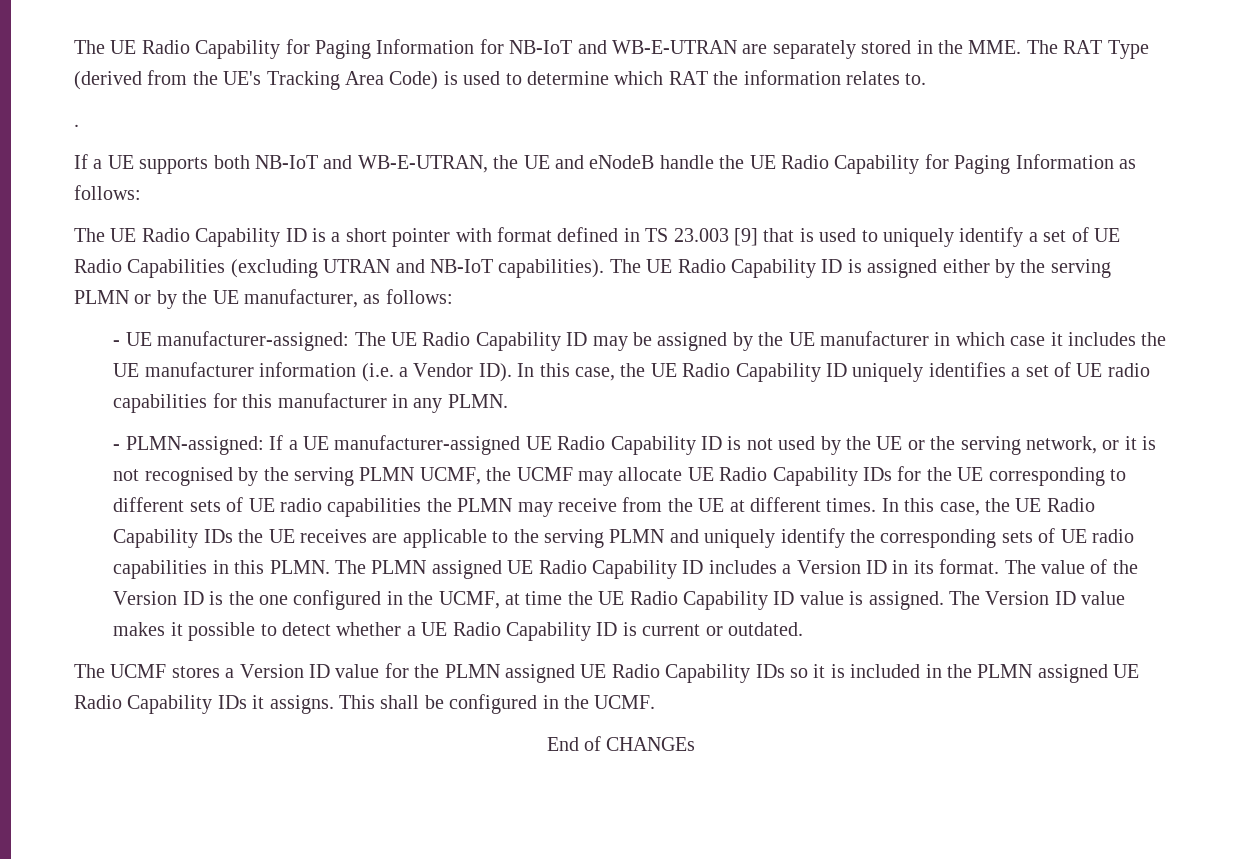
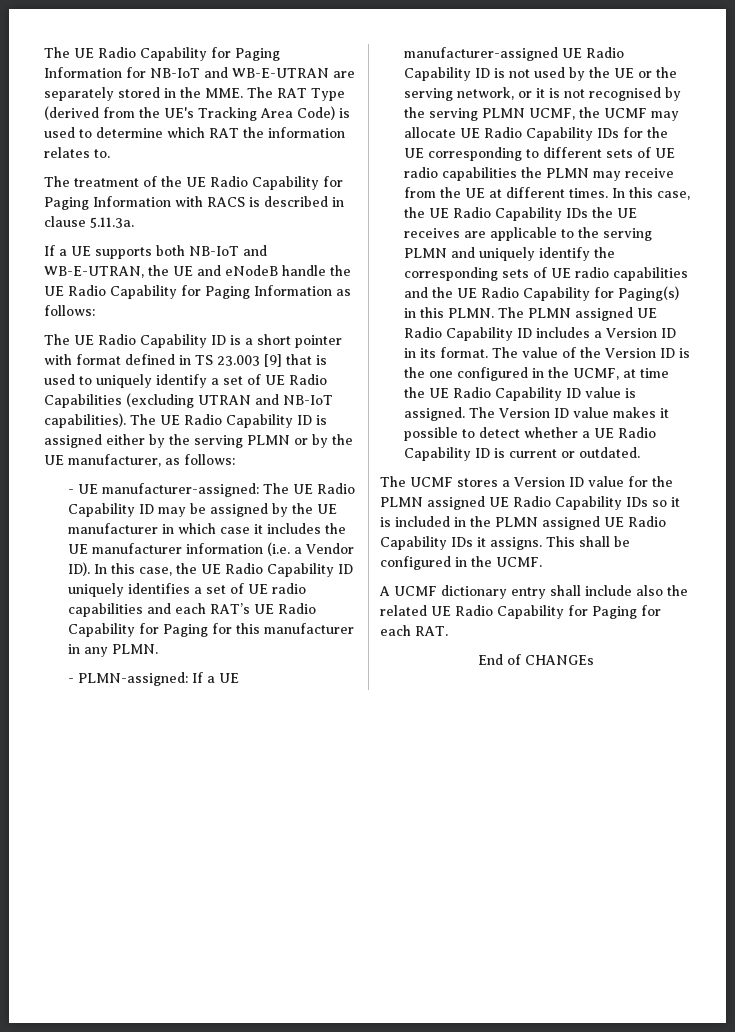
[74,124,79,127] . -> [44,176,343,190] [44,196,344,210] [44,216,134,228] The treatment of the UE Radio Capability for Paging Information with RACS is described in clause 5.11.3a.
(208, 403) none -> [146,603,316,614] [67,623,208,637] and each RAT’s UE Radio Capability for Paging
(208, 569) none -> [403,286,679,301] and the UE Radio Capability for Paging(s)
(656, 702) none -> [379,585,688,599] [380,605,661,619] [380,625,448,636] // A UCMF dictionary entry shall include also the related UE Radio Capability for Paging for each RAT.

